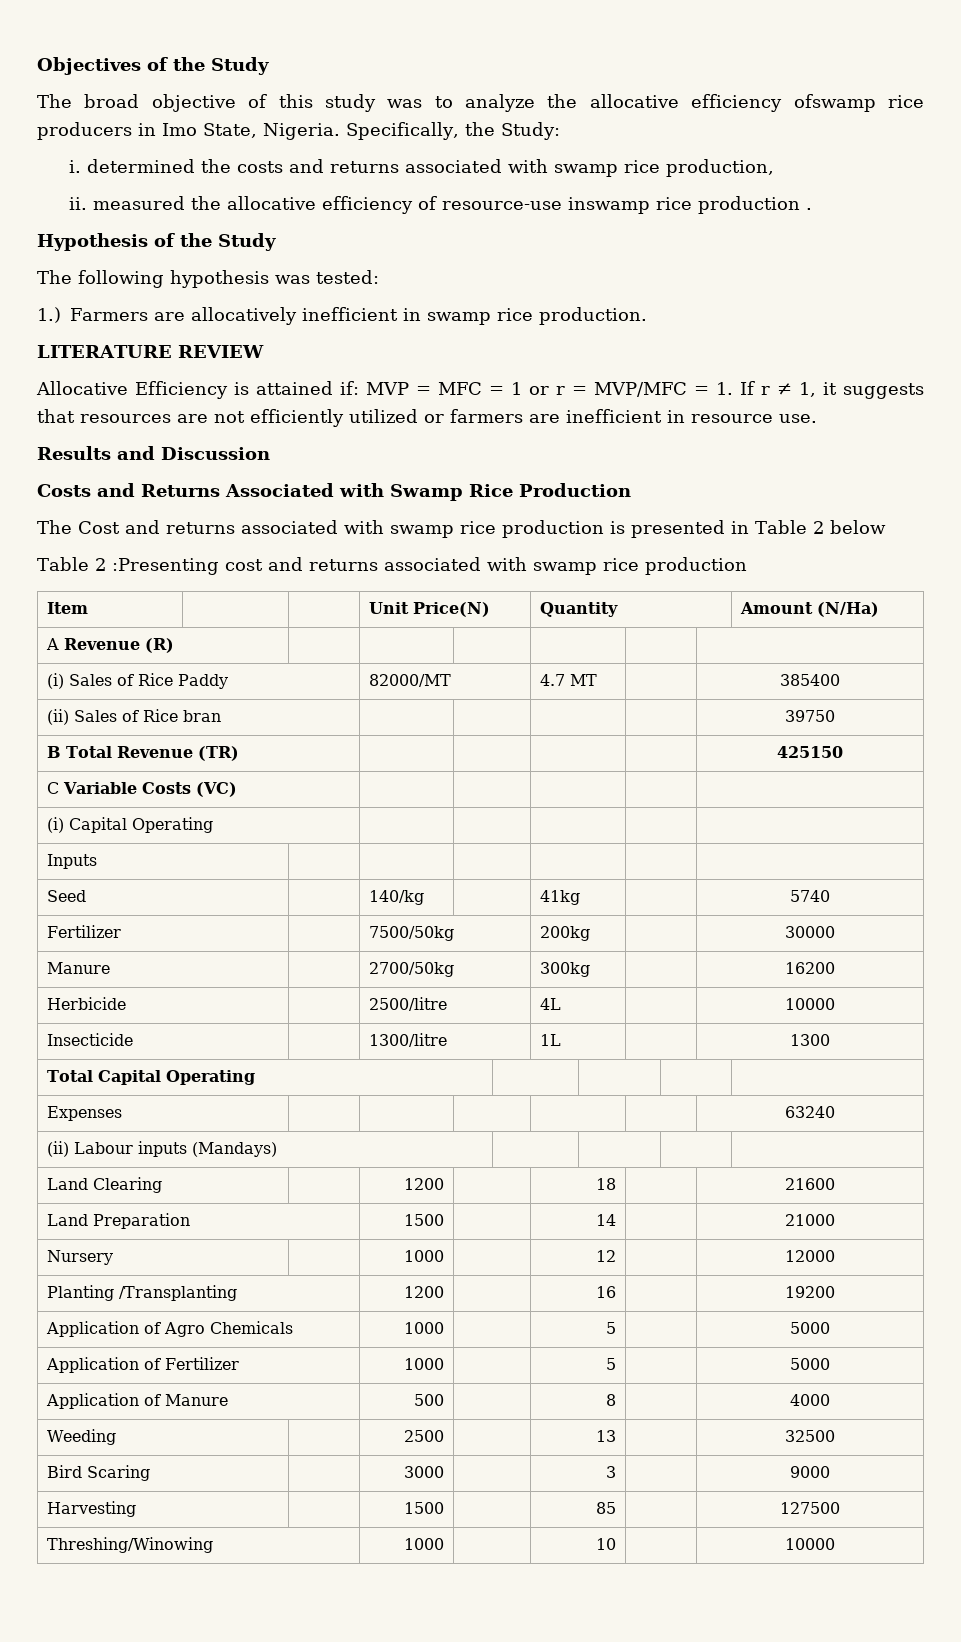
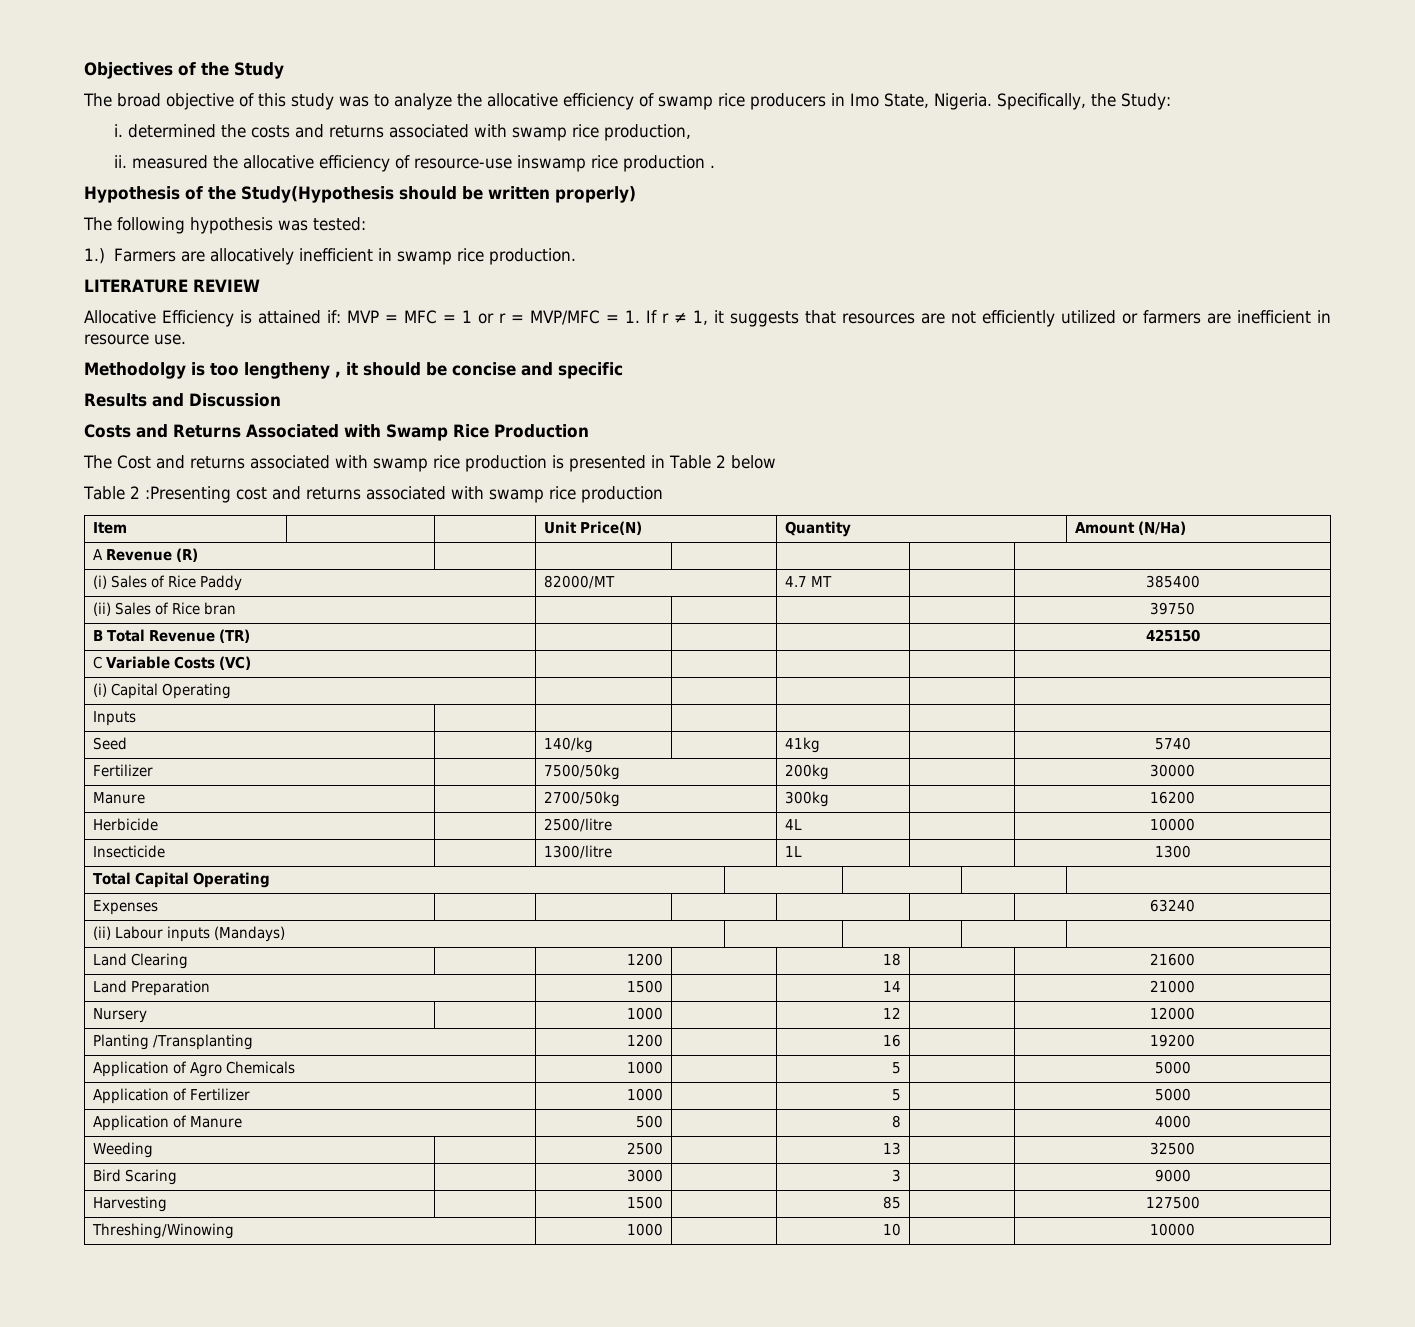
[793,94,876,112] ofswamp -> [639,93,713,110] of swamp
[218,233,276,251] Study -> [241,186,636,203] Study(Hypothesis should be written properly)
(817, 418) none -> [84,362,623,379] // Methodolgy is too lengtheny , it should be concise and specific

